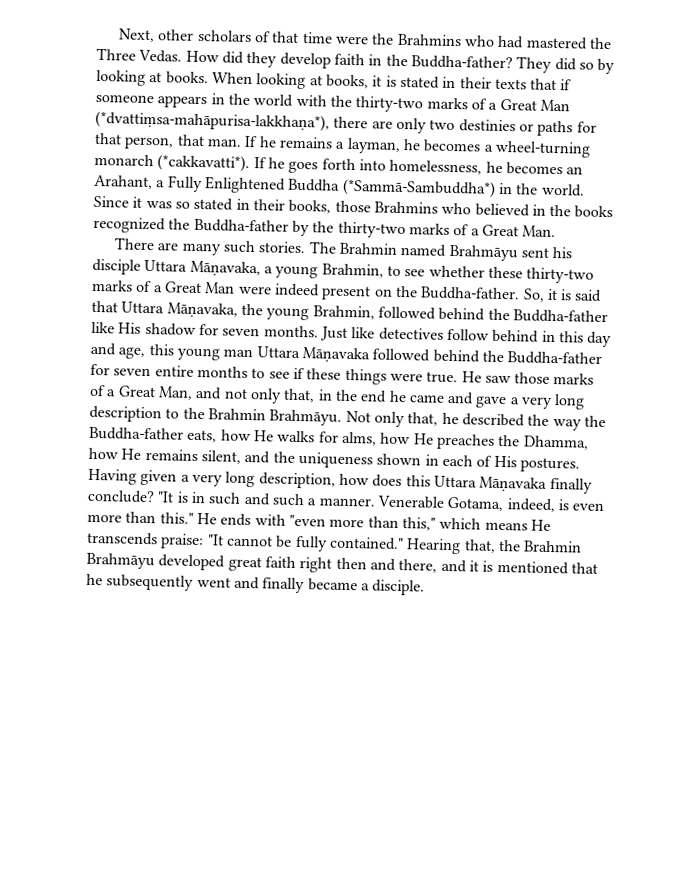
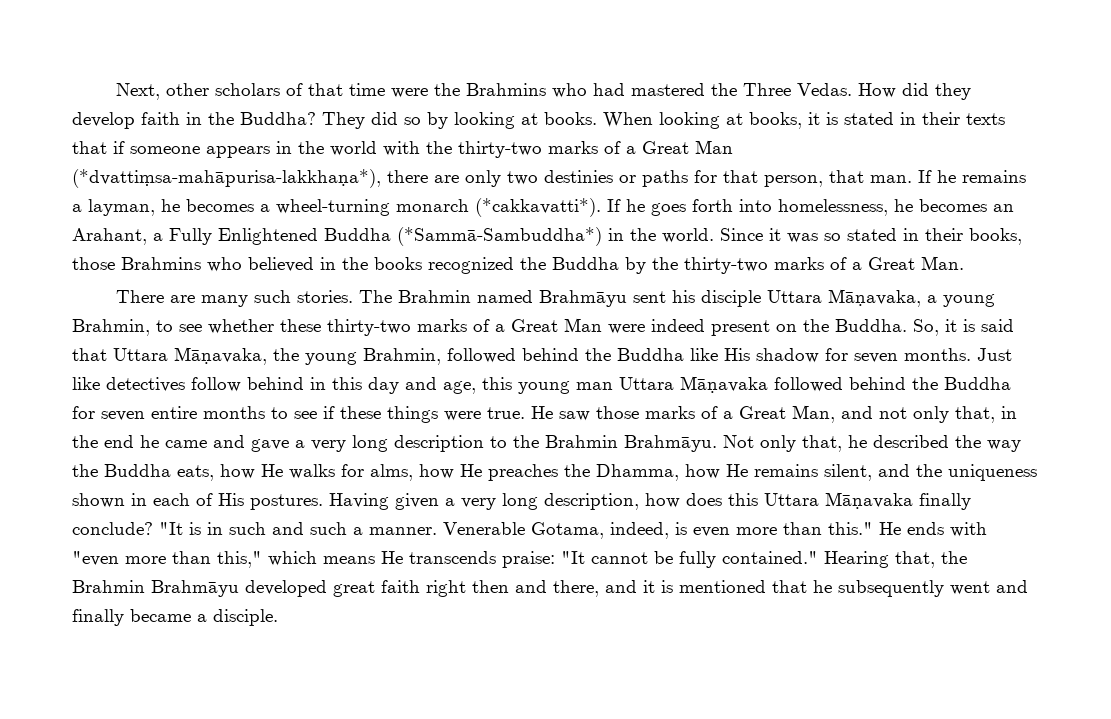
[410,55,513,70] Buddha-father? -> [240,112,316,125] Buddha?
[193,218,289,233] Buddha-father -> [552,257,619,270] Buddha
[420,286,521,301] Buddha-father. -> [835,319,907,332] Buddha.
[512,309,608,324] Buddha-father -> [617,348,684,361] Buddha
[507,351,603,365] Buddha-father -> [944,377,1011,390] Buddha
[89,426,184,441] Buddha-father -> [104,464,171,477] Buddha

